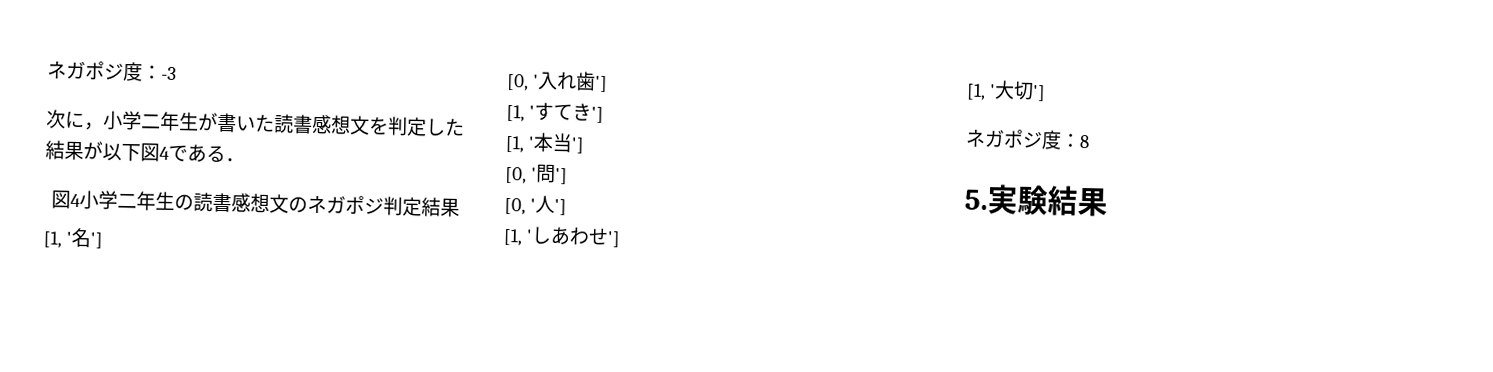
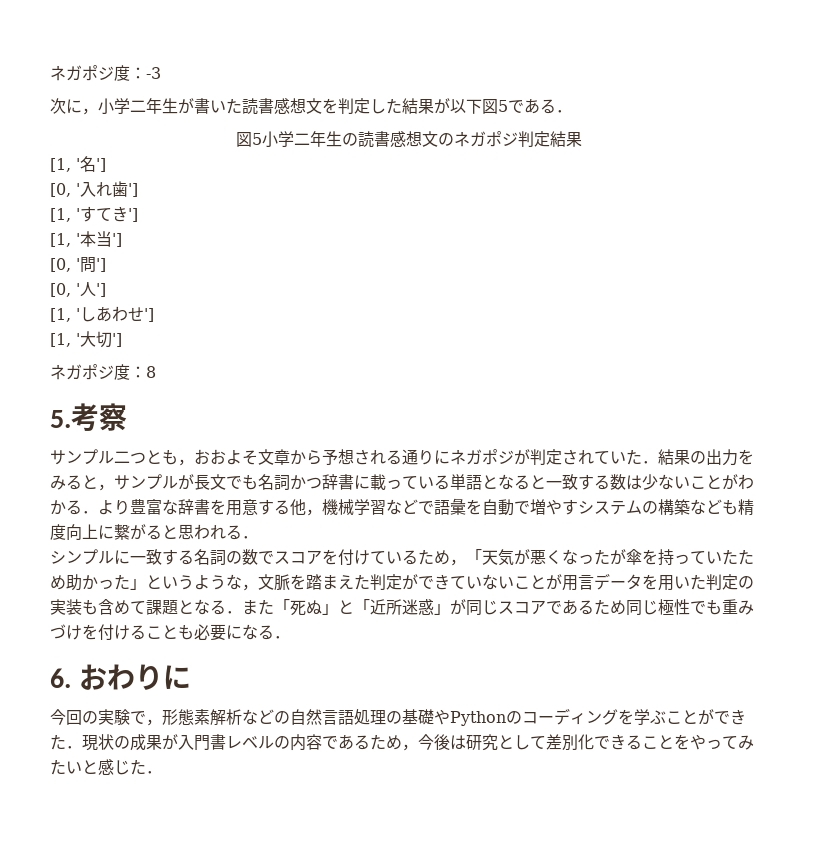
[159,146,170,160] 4 -> [498,100,508,112] 5
[69,193,81,208] 4 -> [251,133,262,145] 5
[987,184,1109,217] 実験結果 -> [71,403,127,431] [50,449,754,466] [50,474,754,491] [50,498,754,516] [50,524,258,540] [50,549,754,566] [50,573,754,591] [50,599,754,616] [50,624,290,641] [50,664,191,690] [50,708,746,726] [50,734,754,751] [50,759,162,775] 考察 // サンプル二つとも，おおよそ文章から予想される通りにネガポジが判定されていた．結果の出力をみると，サンプルが長文でも名詞かつ辞書に載っている単語となると一致する数は少ないことがわかる．より豊富な辞書を用意する他，機械学習などで語彙を自動で増やすシステムの構築なども精度向上に繋がると思われる． // シンプルに一致する名詞の数でスコアを付けているため，「天気が悪くなったが傘を持っていたため助かった」というような，文脈を踏まえた判定ができていないことが用言データを用いた判定の実装も含めて課題となる．また「死ぬ」と「近所迷惑」が同じスコアであるため同じ極性でも重みづけを付けることも必要になる． // 6.おわりに // 今回の実験で，形態素解析などの自然言語処理の基礎やPythonのコーディングを学ぶことができた．現状の成果が入門書レベルの内容であるため，今後は研究として差別化できることをやってみたいと感じた．

